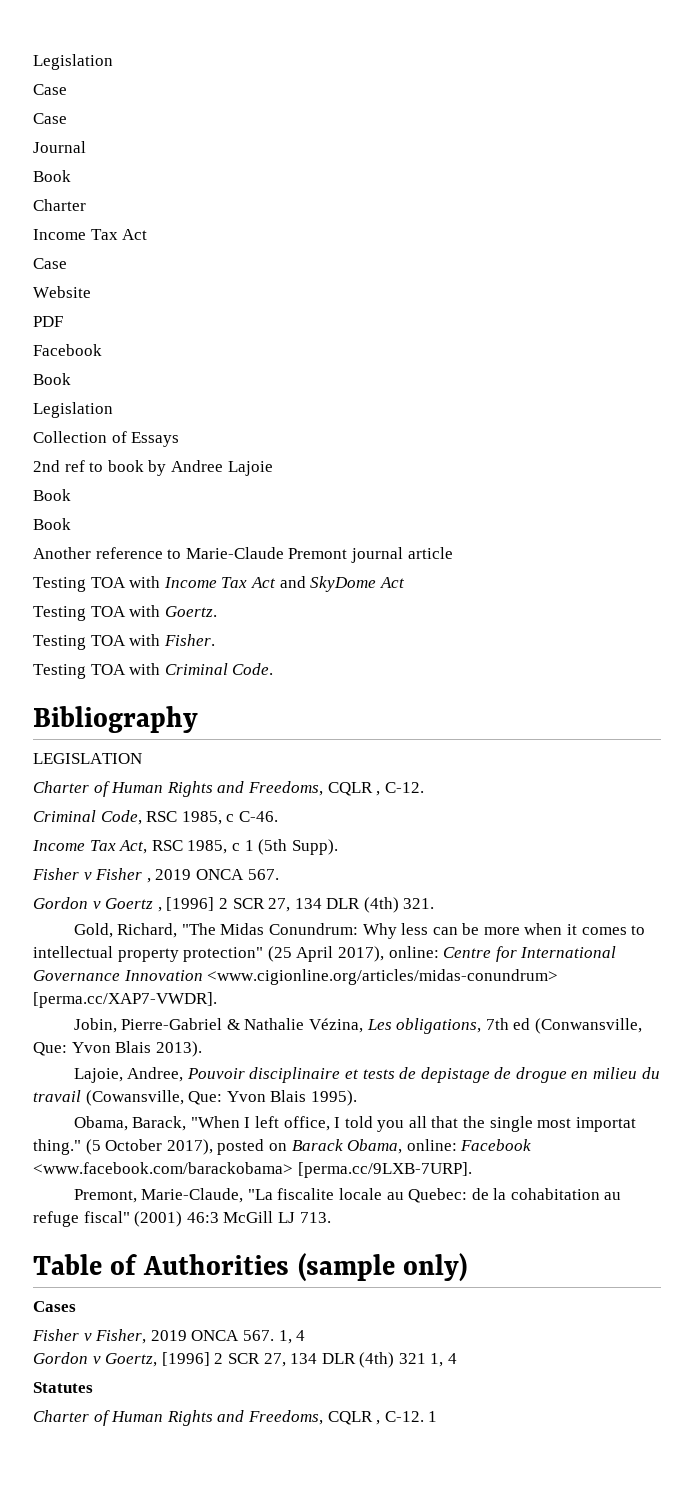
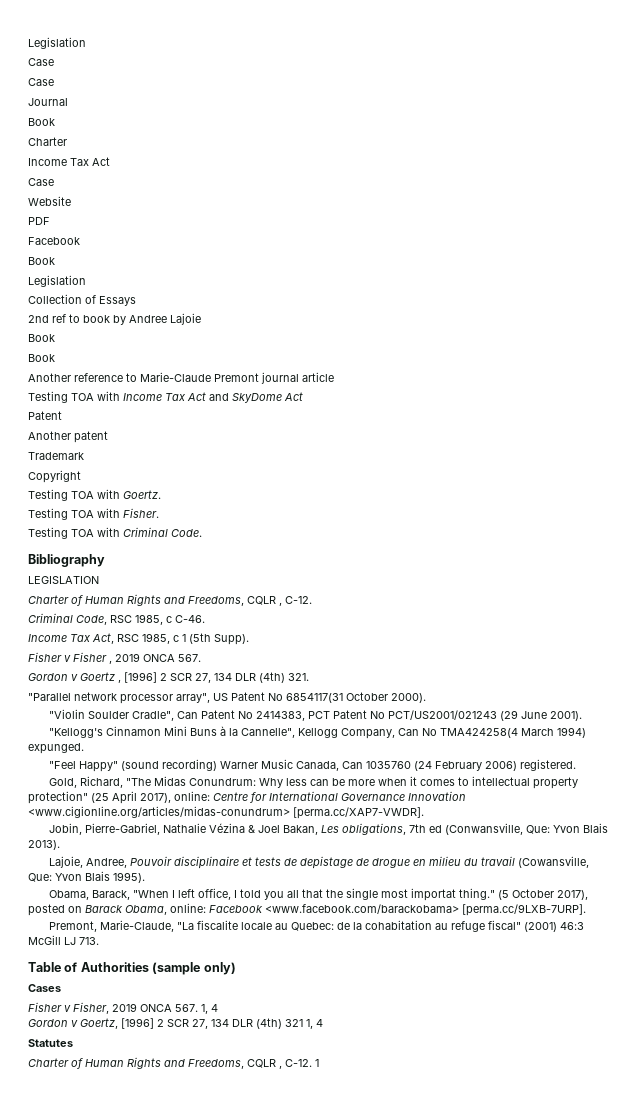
(405, 582) none -> [28,411,62,420] [28,431,108,443] [28,452,84,460] [28,470,81,483] // Patent // Another patent // Trademark // Copyright
(435, 903) none -> [28,692,426,704] [49,709,583,721] [49,726,587,739] [28,743,84,754] [49,759,577,772] // "Parallel network processor array", US Patent No 6854117(31 October 2000). // "Violin Soulder Cradle", Can Patent No 2414383, PCT Patent No PCT/US2001/021243 (29 June 2001). // "Kellogg's Cinnamon Mini Buns à la Cannelle", Kellogg Company, Can No TMA424258(4 March 1994) expunged. // "Feel Happy" (sound recording) Warner Music Canada, Can 1035760 (24 February 2006) registered.
[121,1018,363,1033] Pierre-Gabriel & Nathalie Vézina, -> [85,823,319,835] Pierre-Gabriel, Nathalie Vézina & Joel Bakan,

